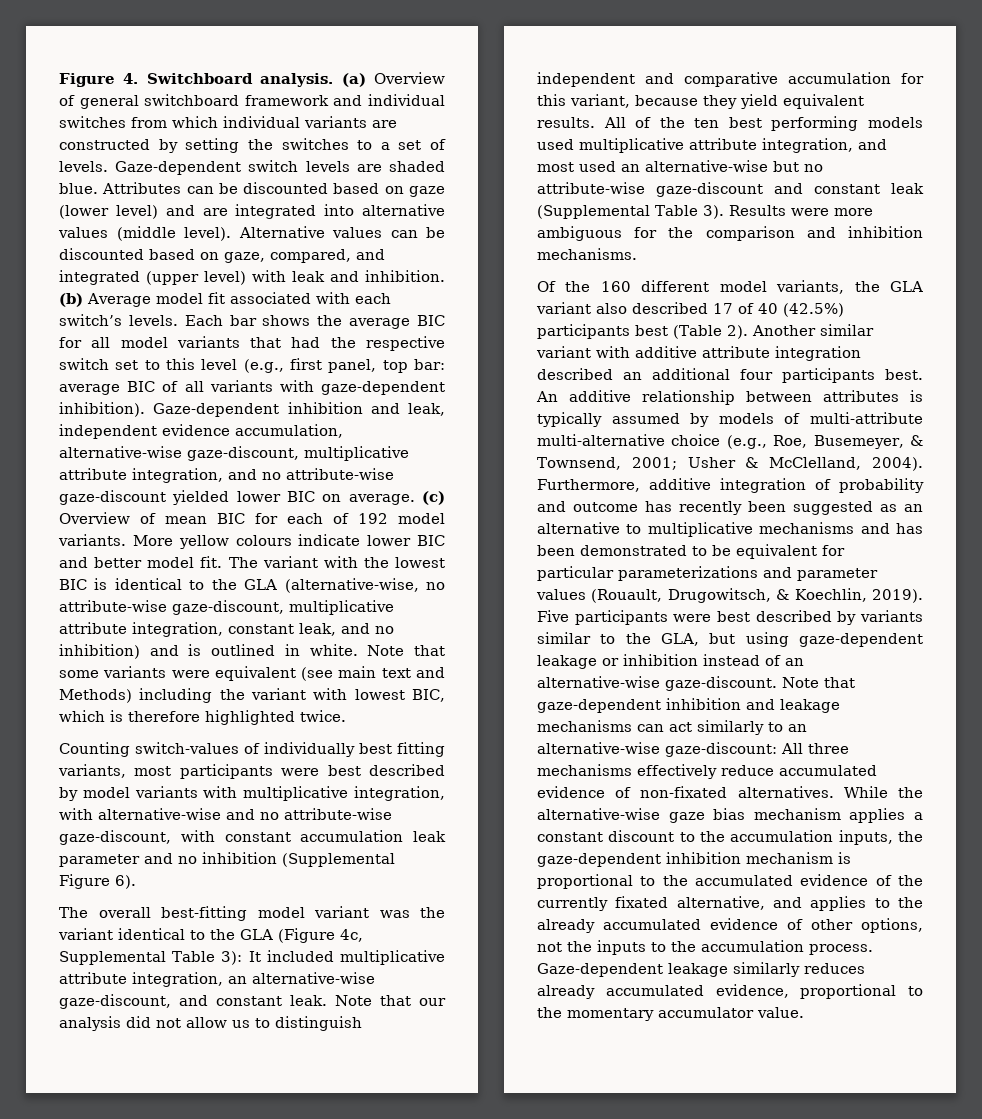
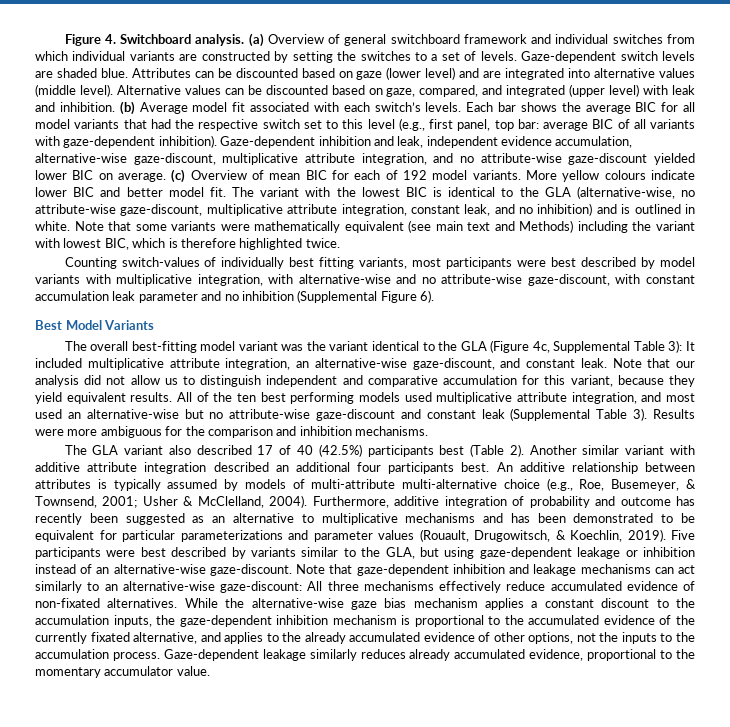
(210, 674) none -> [254,221,341,233] mathematically
(136, 882) none -> [35,320,155,330] // Best Model Variants
[537,280,880,294] Of the 160 different model variants, the -> [64,445,87,455] The

